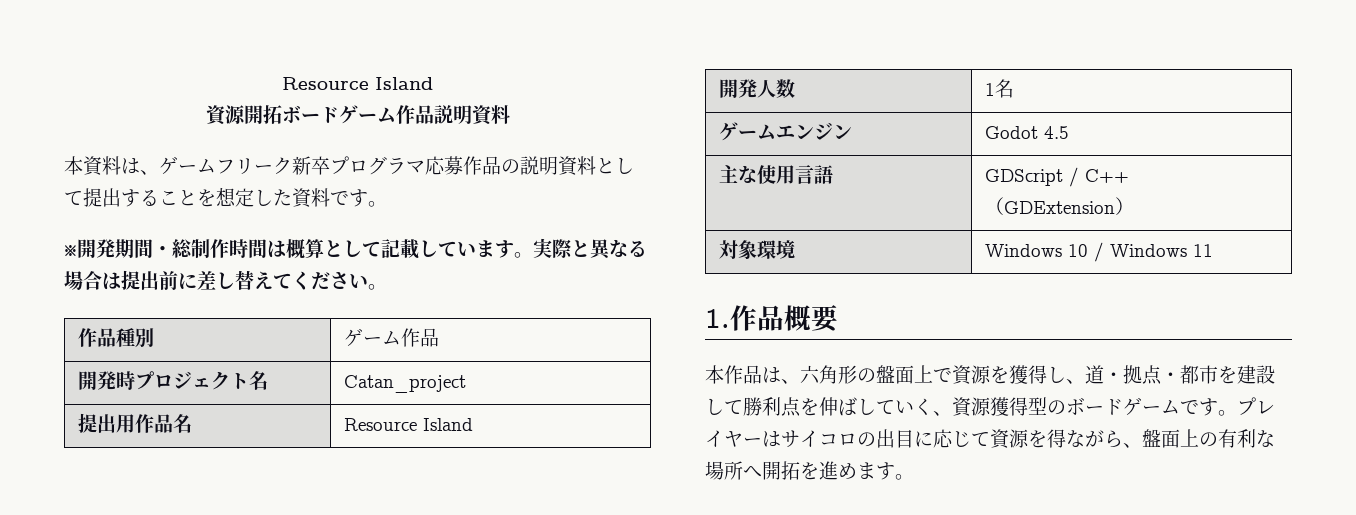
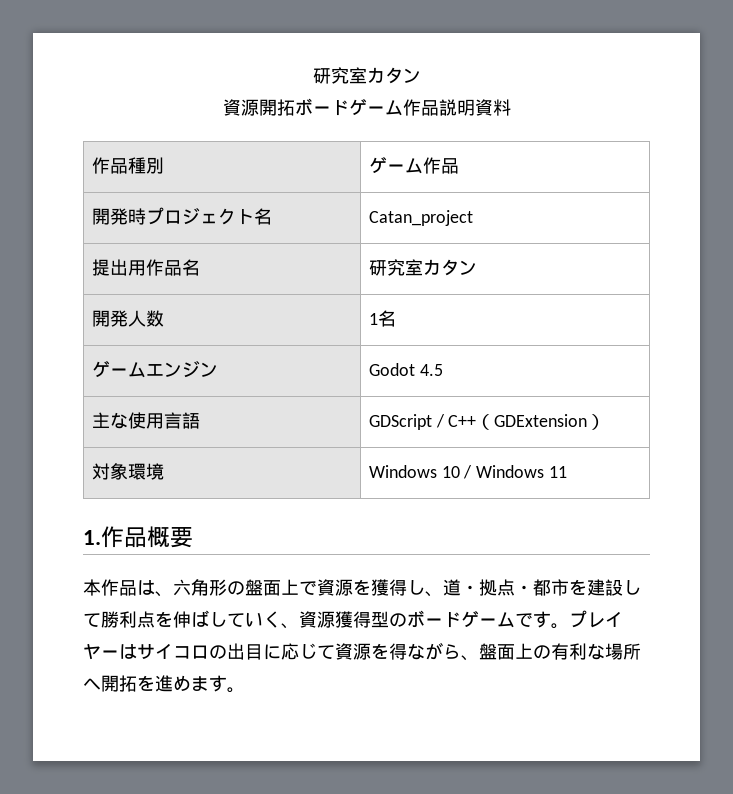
[282,77,433,90] Resource Island -> [312,67,421,84] 研究室カタン
[64,156,634,176] [64,187,387,208] [64,238,647,260] [64,270,387,290] // 本資料は、ゲームフリーク新卒プログラマ応募作品の説明資料として提出することを想定した資料です。 // ※開発期間・総制作時間は概算として記載しています。実際と異なる場合は提出前に差し替えてください。 -> (511, 107) none
[344,418,474,431] Resource Island -> [368,259,477,276] 研究室カタン

